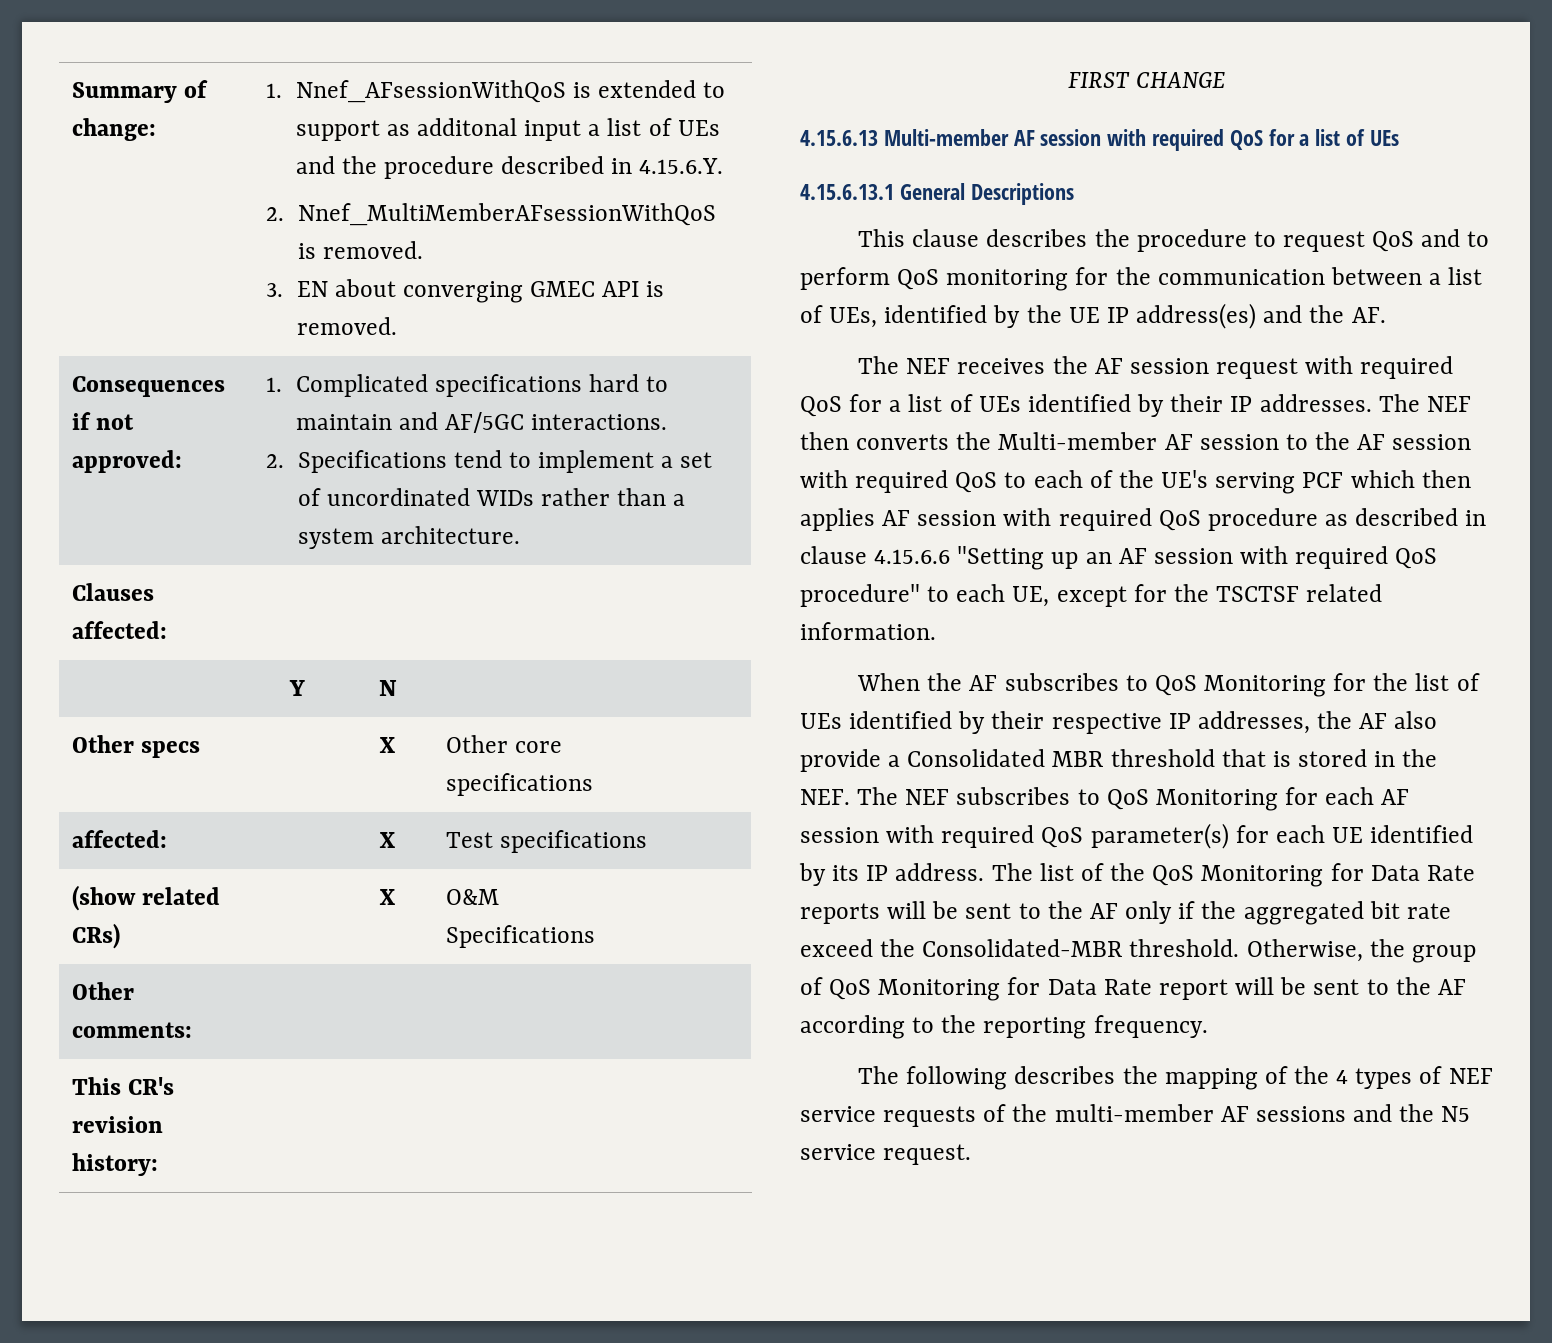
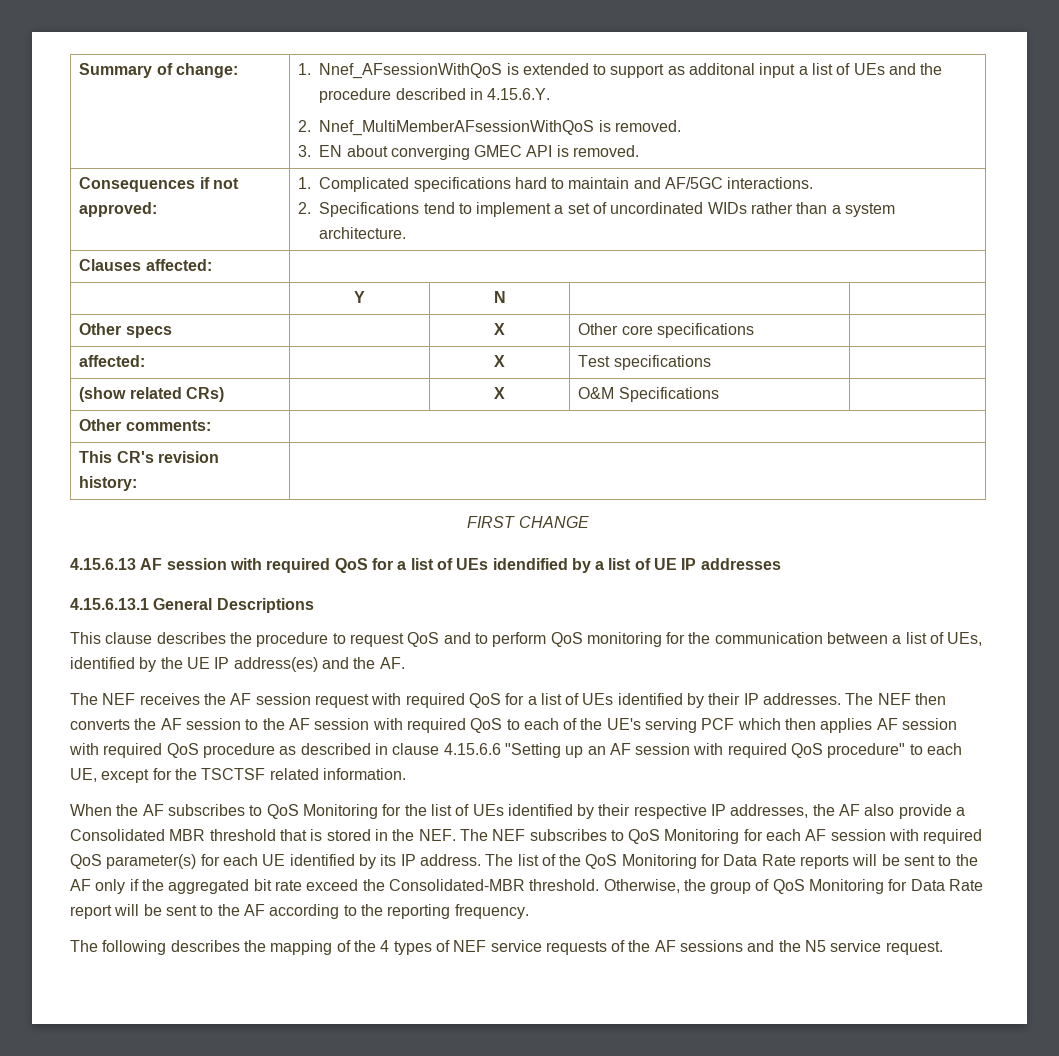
[883,129,1009,146] Multi-member -> (136, 564) none
(1399, 138) none -> [492,558,781,573] idendified by a list of UE IP addresses
[998,432,1158,450] Multi-member -> (157, 724) none
[1054,1104,1214,1122] multi-member -> (651, 946) none

